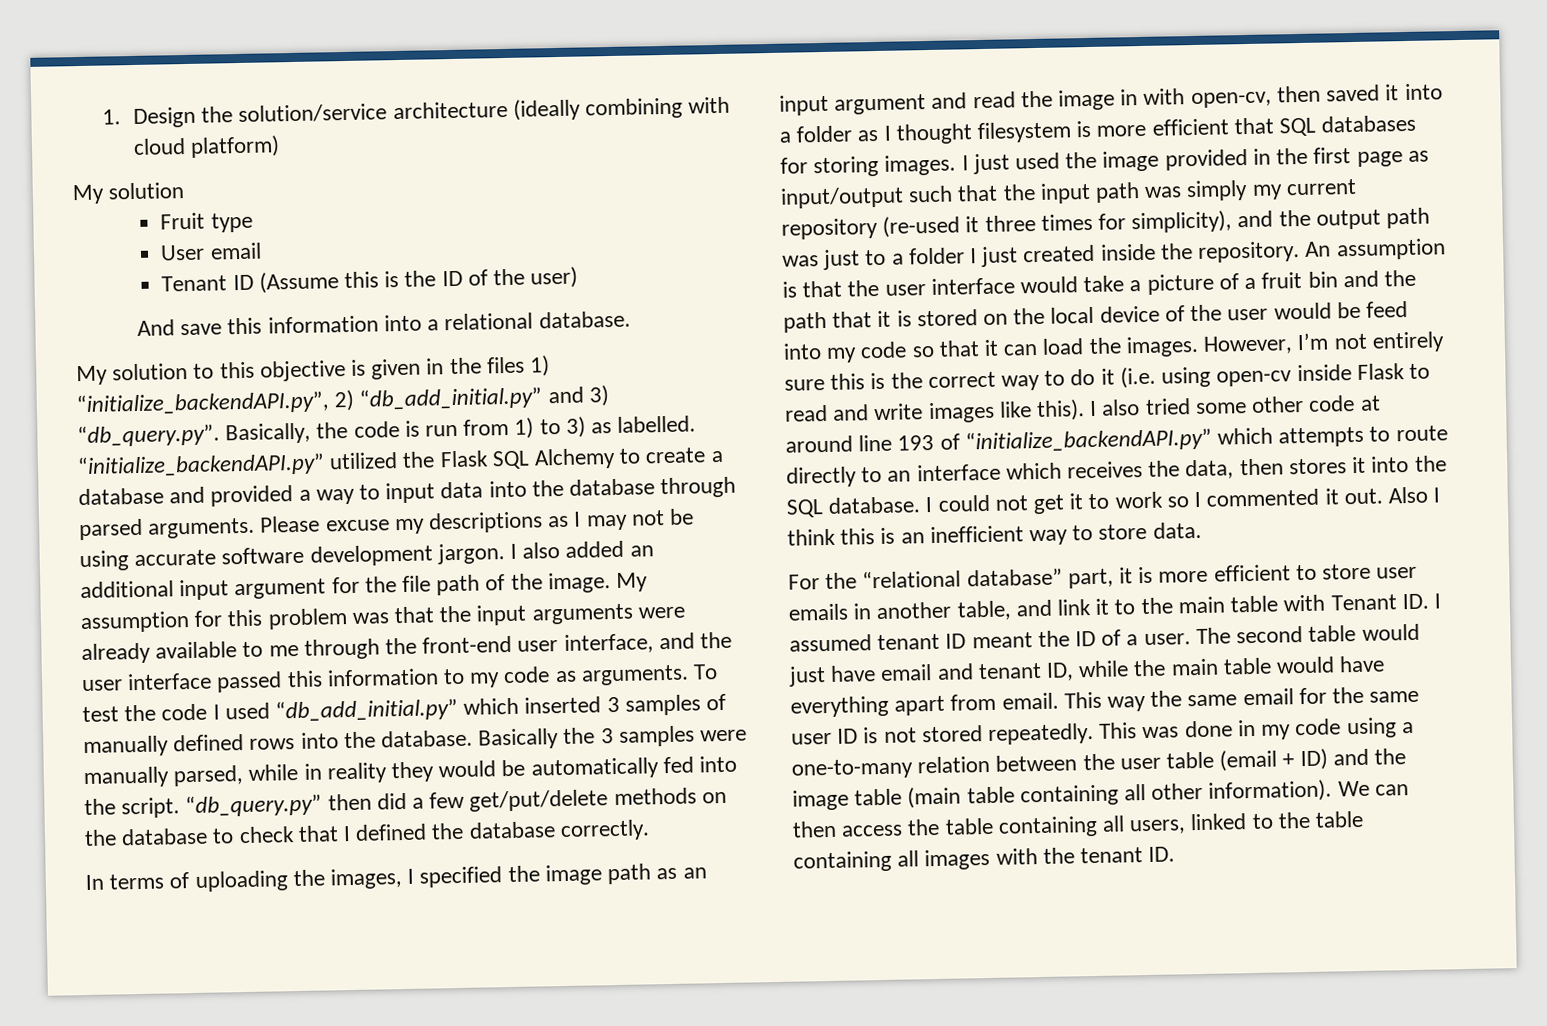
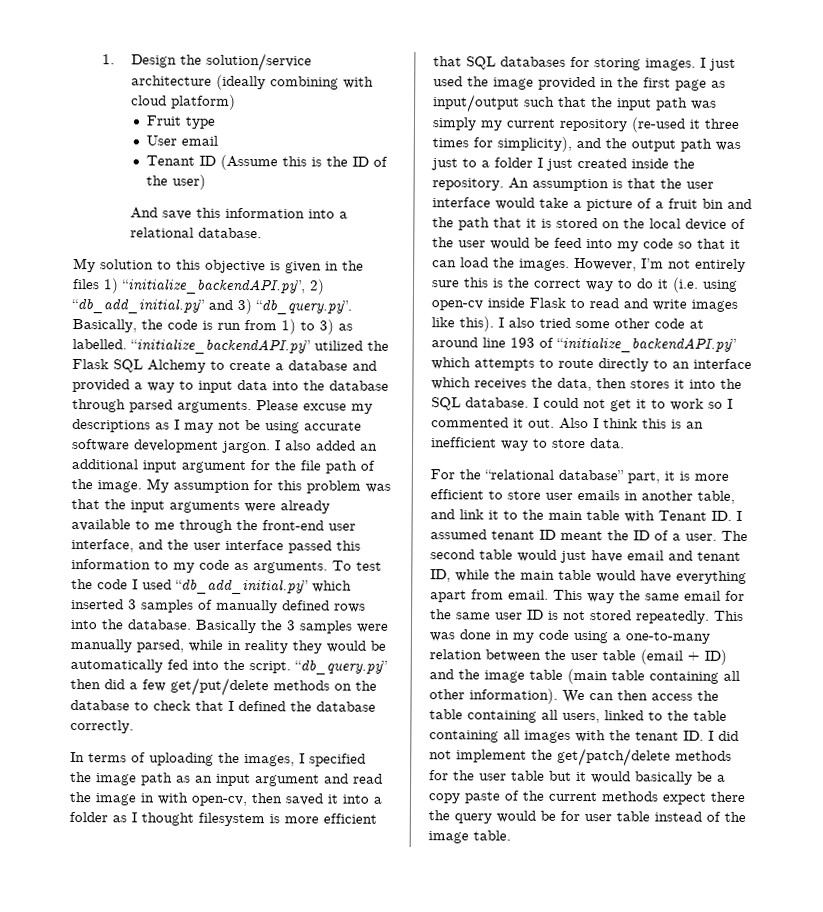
[72,182,185,205] // My solution -> (236, 102) none
(1176, 854) none -> [708,730,739,741] [429,747,732,767] [429,770,726,785] [428,790,746,805] [428,810,746,824] [428,830,511,844] I did not implement the get/patch/delete methods for the user table but it would basically be a copy paste of the current methods expect there the query would be for user table instead of the image table.

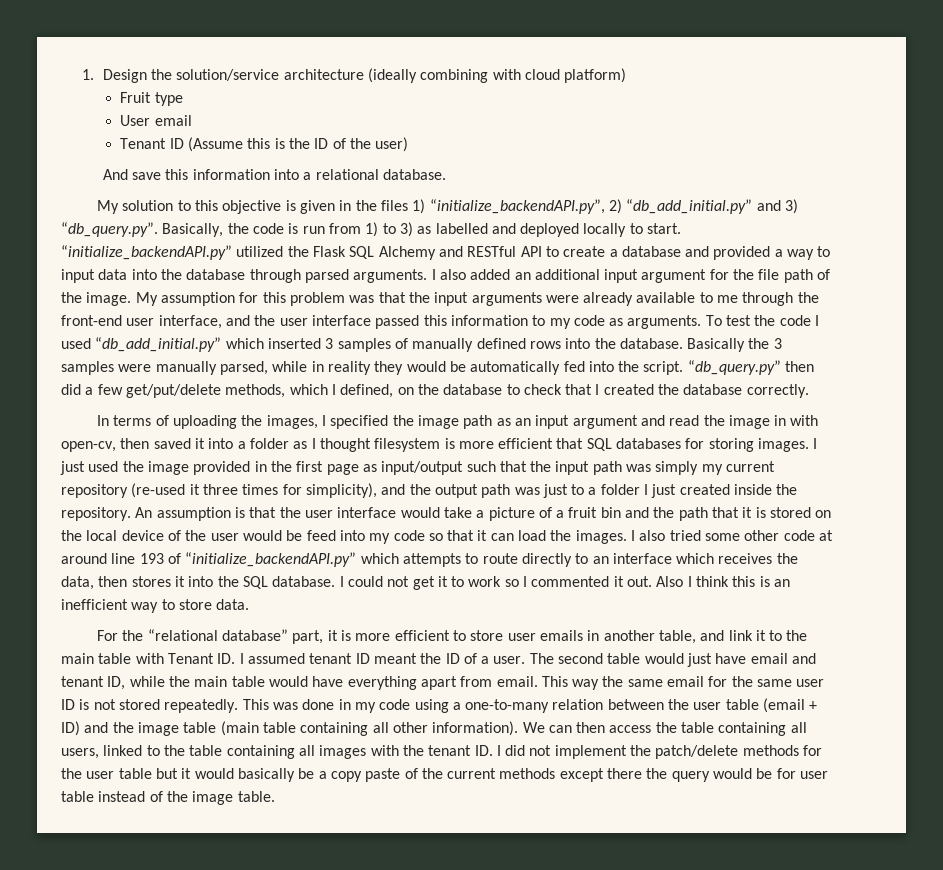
[72,338,127,350] labelled. -> [435,223,682,237] labelled and deployed locally to start.
(206, 366) none -> [438,246,542,257] and RESTful API
[256,400,373,414] [72,418,362,434] [72,438,271,454] Please excuse my descriptions as I may not be using accurate software development jargon. -> (428, 276) none
[273,680,330,691] methods -> [225,384,394,398] methods, which I defined,
[238,700,286,712] defined -> [603,384,654,395] created
[574,257,746,272] [432,277,738,293] [431,297,738,312] [431,316,494,332] However, I’m not entirely sure this is the correct way to do it (i.e. using open-cv inside Flask to read and write images like this). -> (627, 537) none
[557,747,671,767] get/patch/delete -> [655,745,739,759] patch/delete
[662,792,707,805] expect -> [559,768,604,782] except

